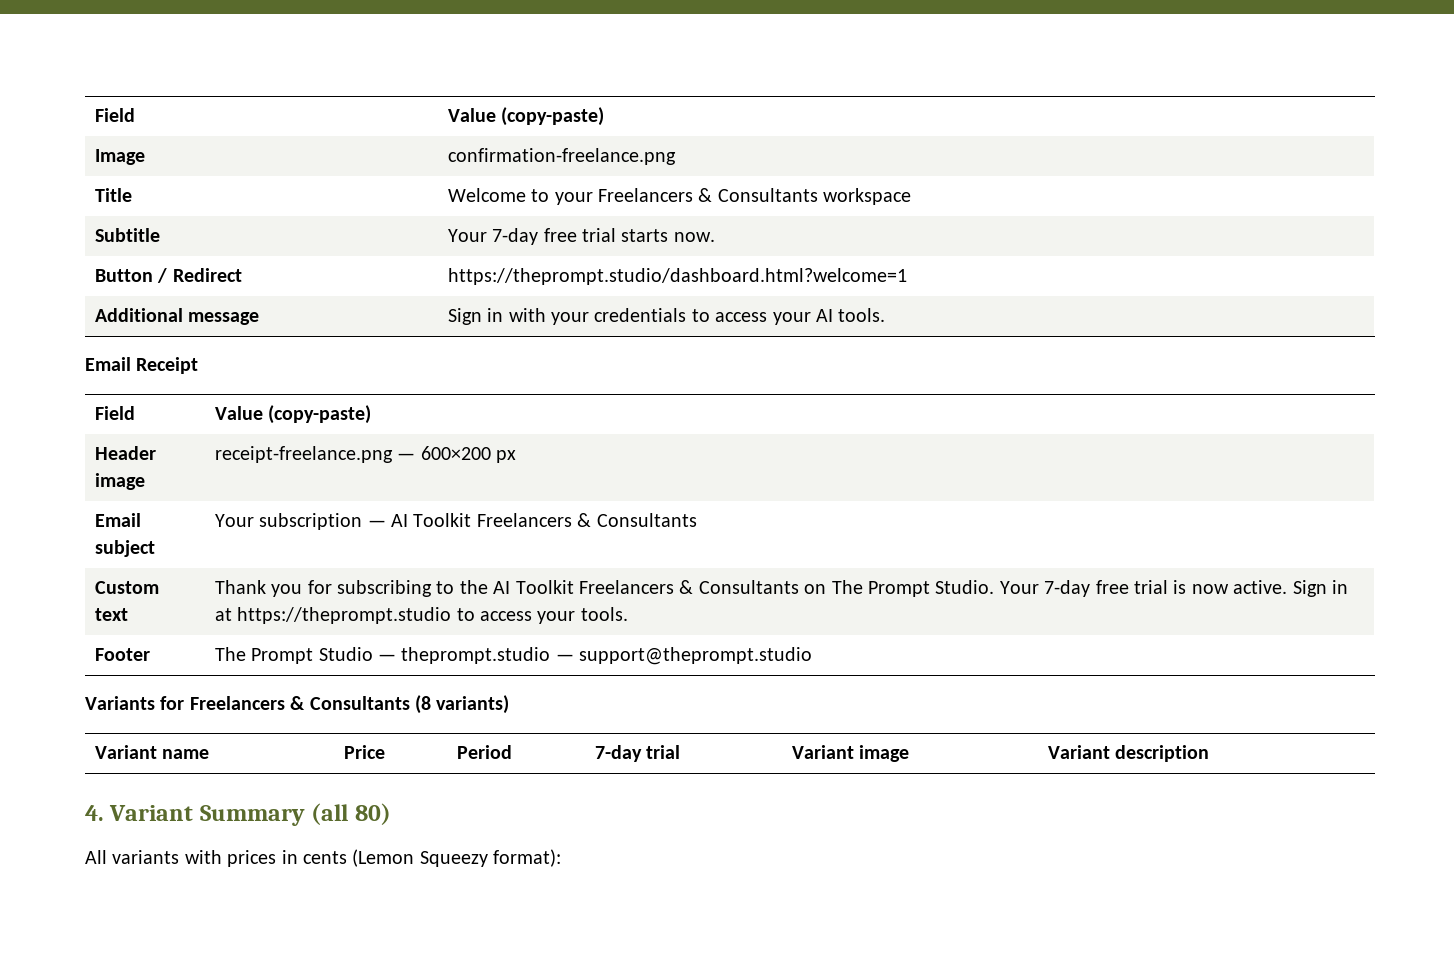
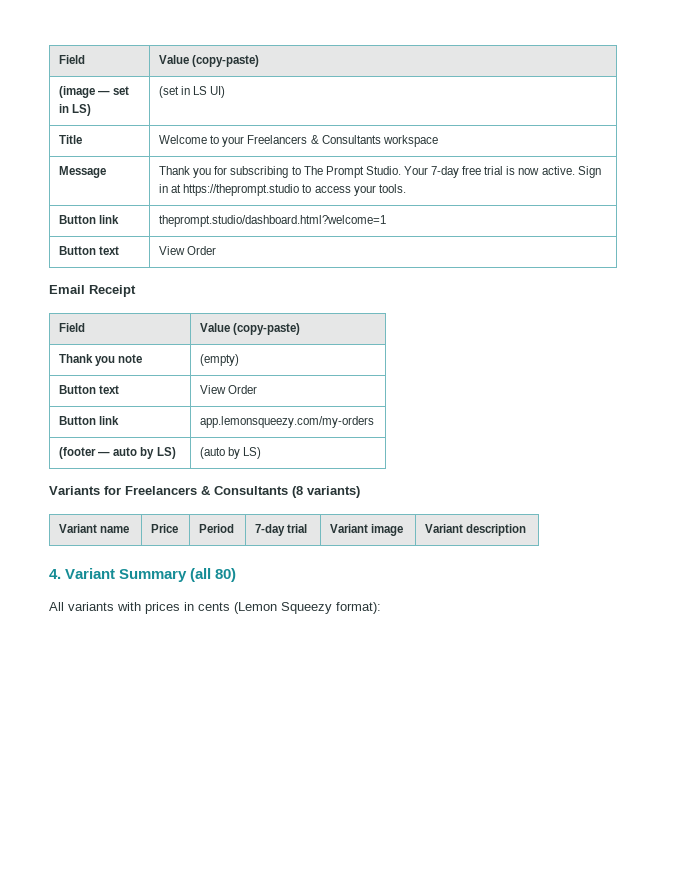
[94,108,135,122] [447,107,605,126] [94,149,145,165] [447,148,676,165] Field | Value (copy-paste) // Image | confirmation-freelance.png -> [59,55,86,64] [159,55,260,67] [59,86,130,98] [59,104,92,116] [159,86,226,98] Field | Value (copy-paste) // (image — set in LS) | (set in LS UI)
[94,228,160,242] [447,228,715,245] [94,268,242,283] [447,268,907,285] [94,308,260,325] [447,308,886,325] [85,357,199,374] [94,406,135,420] [214,405,372,424] [94,446,156,460] [94,473,145,490] [214,446,517,463] [94,513,141,527] [94,540,155,557] [214,513,697,530] [94,581,159,594] [94,608,128,621] Subtitle | Your 7-day free trial starts now. // Button / Redirect | https://theprompt.studio/dashboard.html?welcome=1 // Additional message | Sign in with your credentials to access your AI tools. // Email Receipt // Field | Value (copy-paste) // Header image | receipt-freelance.png — 600×200 px // Email subject | Your subscription — AI Toolkit Freelancers & Consultants // Custom text -> [59,166,107,178] Message
[459,580,827,594] the AI Toolkit Freelancers & Consultants on -> (301, 170) none
[94,648,150,661] [214,647,813,665] Footer | The Prompt Studio — theprompt.studio — support@theprompt.studio -> [59,215,120,224] [159,215,387,227] [59,246,120,255] [159,246,217,255] [49,285,136,297] [59,323,86,332] [200,323,301,335] [59,354,143,366] [200,354,240,366] [59,385,120,394] [200,385,258,394] [59,416,120,425] [200,416,375,428] [59,447,176,459] [200,447,262,459] Button link | theprompt.studio/dashboard.html?welcome=1 // Button text | View Order // Email Receipt // Field | Value (copy-paste) // Thank you note | (empty) // Button text | View Order // Button link | app.lemonsqueezy.com/my-orders // (footer — auto by LS) | (auto by LS)

